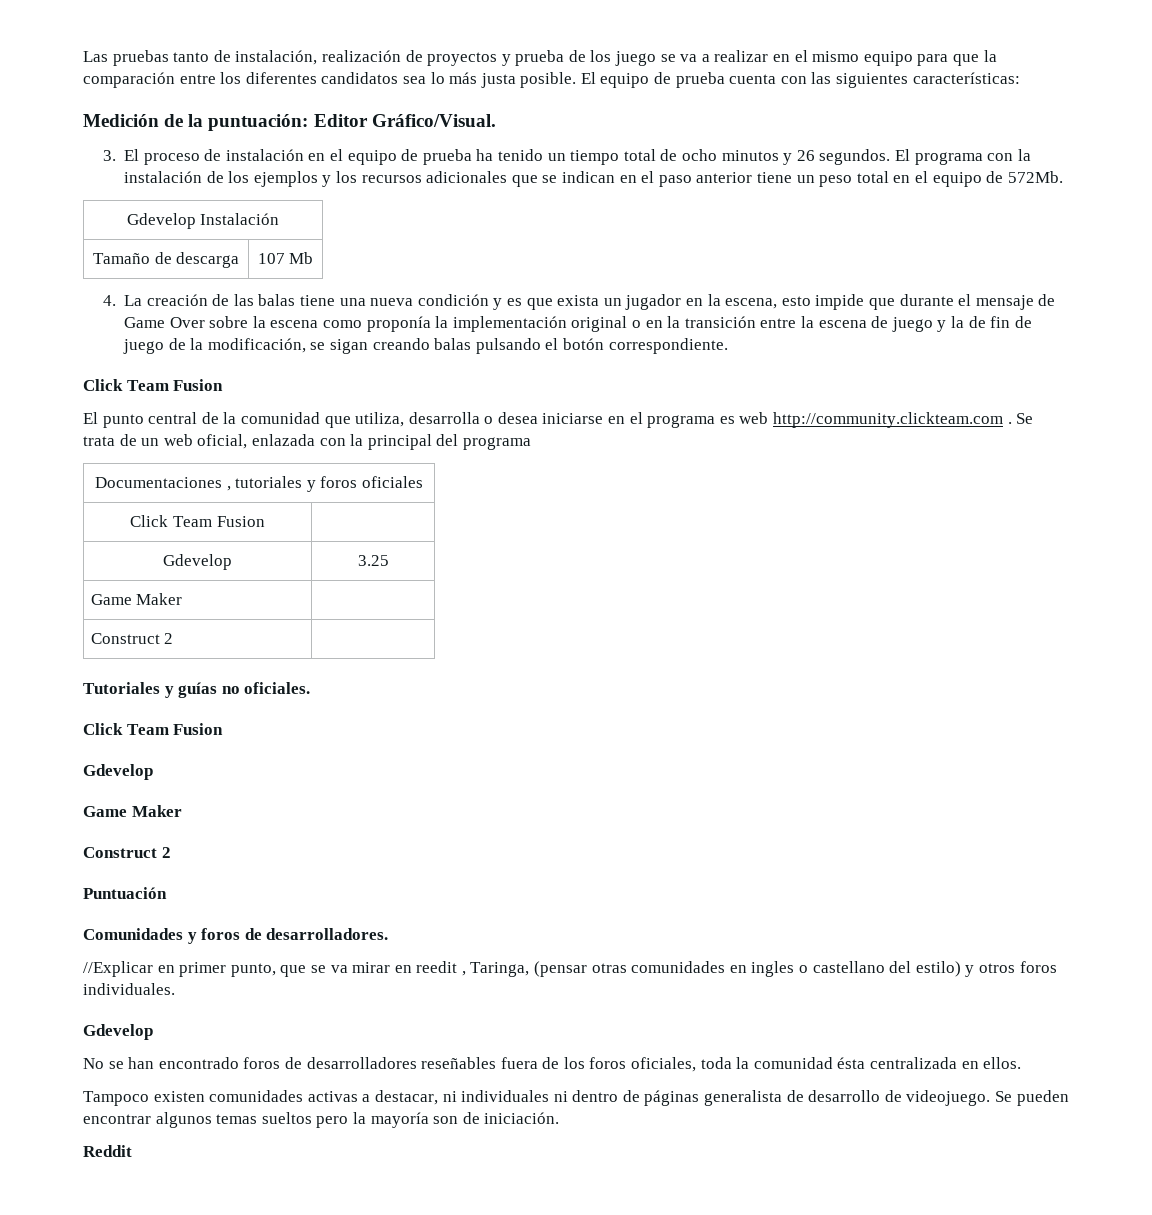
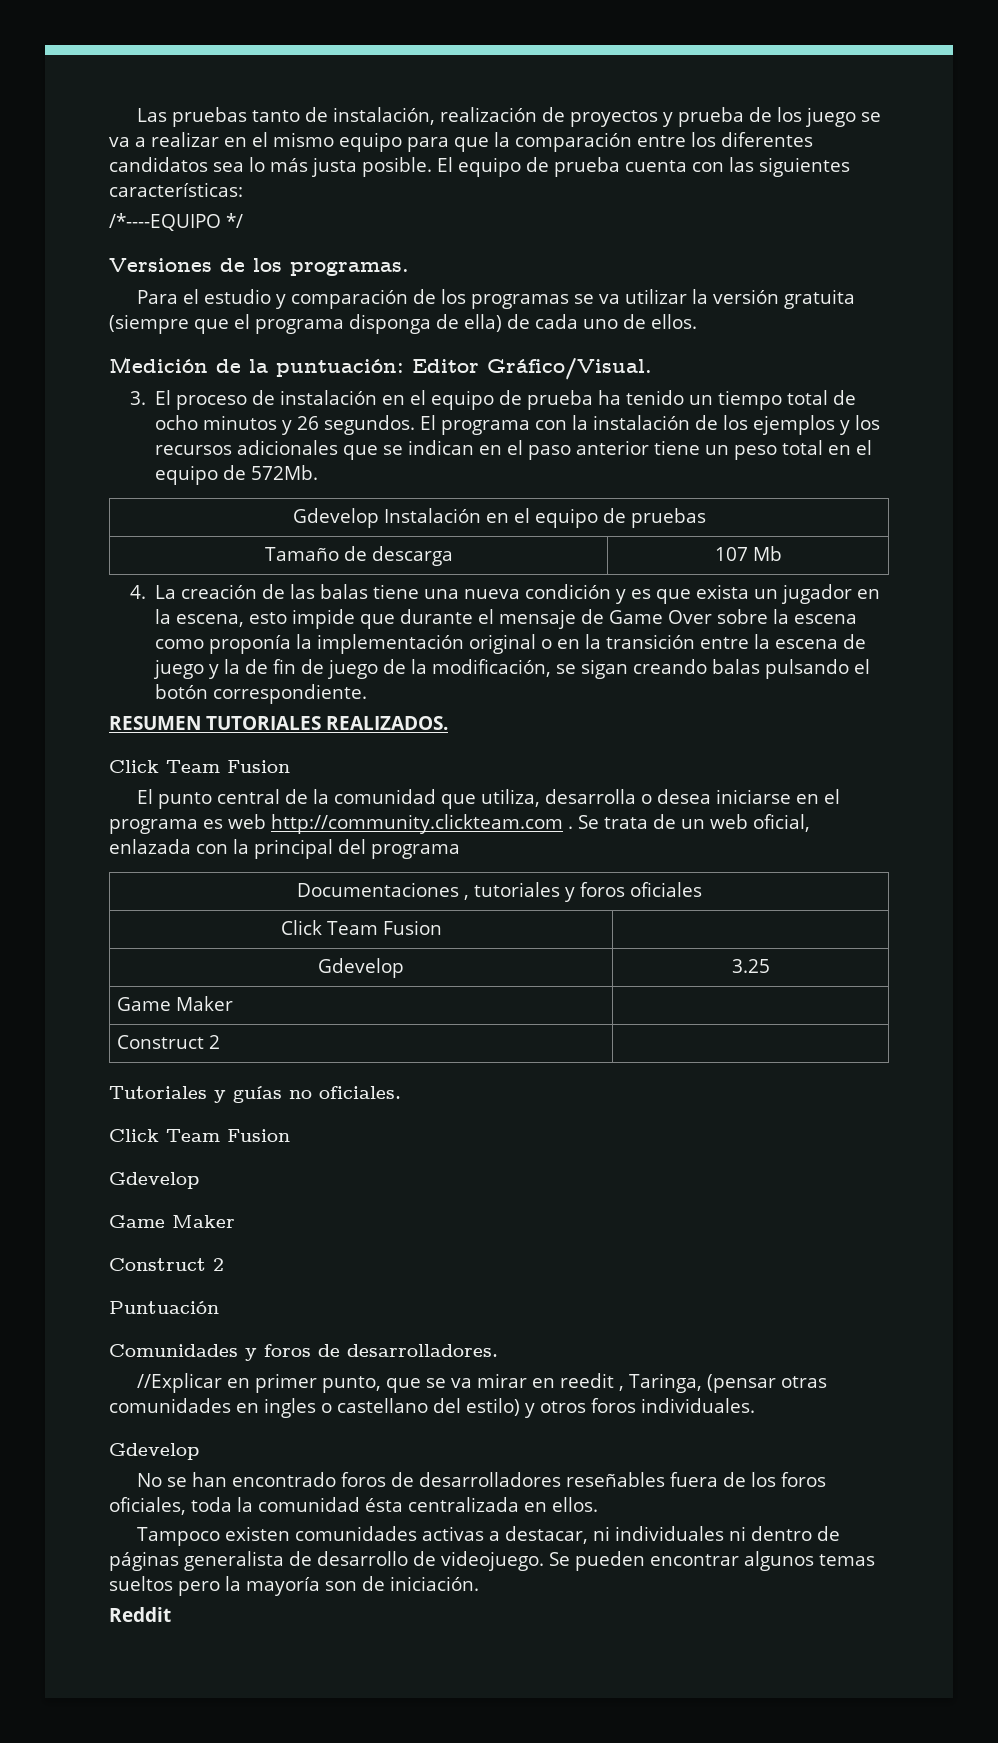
(1020, 78) none -> [109,213,243,231] [109,258,409,276] [136,289,855,309] [109,314,697,334] // /*----EQUIPO */ // Versiones de los programas. // Para el estudio y comparación de los programas se va utilizar la versión gratuita (siempre que el programa disponga de ella) de cada uno de ellos.
(280, 219) none -> [485,508,706,528] en el equipo de pruebas
(728, 346) none -> [109,716,448,730] // RESUMEN TUTORIALES REALIZADOS.

